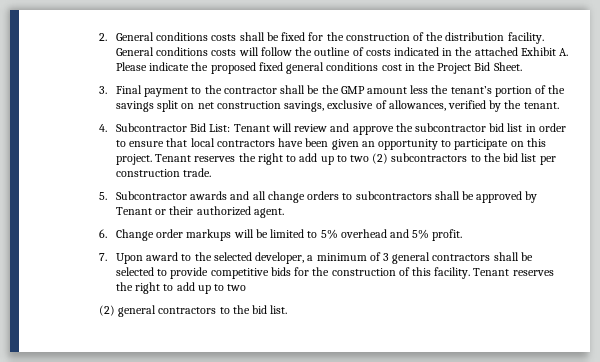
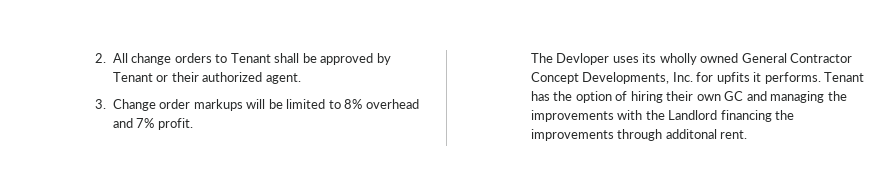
[115,32,544,44] [115,47,569,56] [115,62,522,74] [98,85,566,97] [115,100,559,112] [98,123,566,135] [115,138,546,150] [115,153,556,165] [115,168,212,177] [98,191,266,200] General conditions costs shall be fixed for the construction of the distribution facility. General conditions costs will follow the outline of costs indicated in the attached Exhibit A. Please indicate the proposed fixed general conditions cost in the Project Bid Sheet. // 3. Final payment to the contractor shall be the GMP amount less the tenant’s portion of the savings split on net construction savings, exclusive of allowances, verified by the tenant. // 4. Subcontractor Bid List: Tenant will review and approve the subcontractor bid list in order to ensure that local contractors have been given an opportunity to participate on this project. Tenant reserves the right to add up to two (2) subcontractors to the bid list per construction trade. // 5. Subcontractor awards and all -> [112,53,128,63] All
[355,191,432,200] subcontractors -> [230,53,271,63] Tenant
[98,229,107,238] 6. -> [94,99,106,109] 3.
[320,229,338,239] 5% -> [344,99,363,109] 8%
[412,229,430,239] 5% -> [136,118,155,128] 7%
[98,252,533,264] [115,267,554,279] [115,282,247,294] [98,305,288,317] 7. Upon award to the selected developer, a minimum of 3 general contractors shall be selected to provide competitive bids for the construction of this facility. Tenant reserves the right to add up to two // (2) general contractors to the bid list. -> [530,53,853,65] [530,72,865,84] [530,91,847,103] [530,110,795,122] [530,129,748,141] The Devloper uses its wholly owned General Contractor Concept Developments, Inc. for upfits it performs. Tenant has the option of hiring their own GC and managing the improvements with the Landlord financing the improvements through additonal rent.

